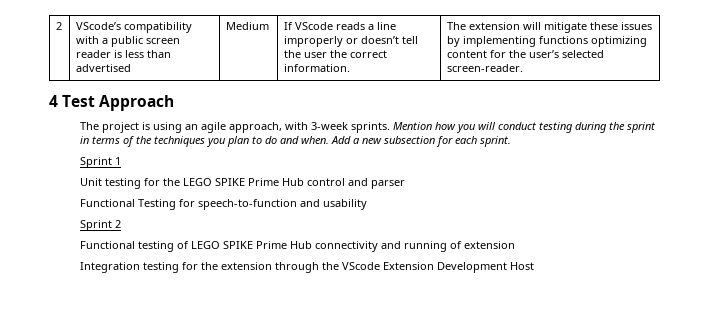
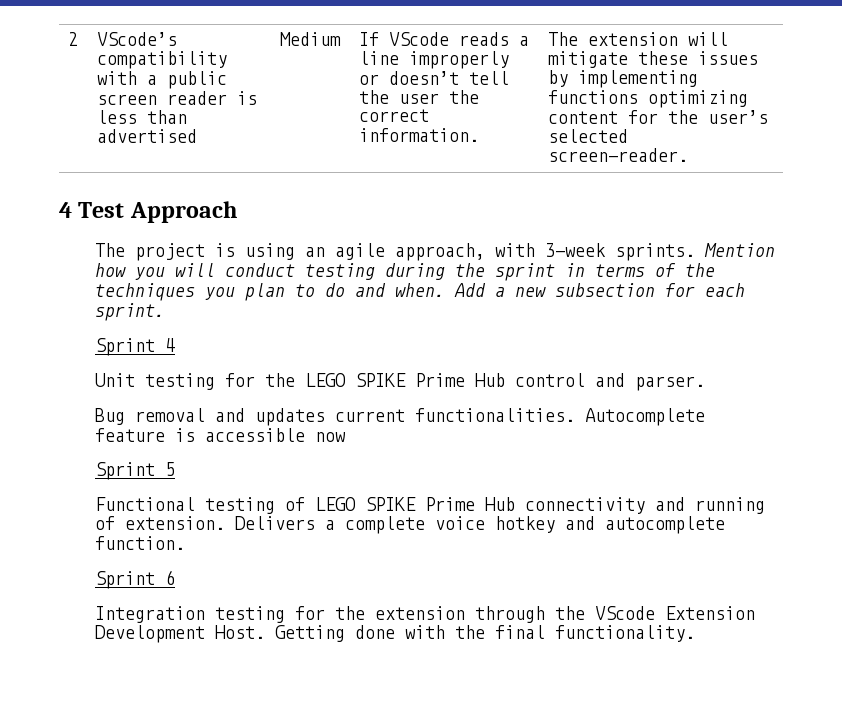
[114,157,121,165] 1 -> [164,338,175,352] 4
[370,180,405,189] [79,199,367,210] [79,220,121,231] parser // Functional Testing for speech-to-function and usability // Sprint 2 -> [634,376,705,391] [94,408,705,426] [94,428,346,442] [94,462,175,480] parser. // Bug removal and updates current functionalities. Autocomplete feature is accessible now // Sprint 5
[463,241,515,249] extension -> [124,516,725,534] [94,536,185,550] [94,570,175,589] extension. Delivers a complete voice hotkey and autocomplete function. // Sprint 6
[509,262,534,270] Host -> [214,625,695,642] Host. Getting done with the final functionality.

